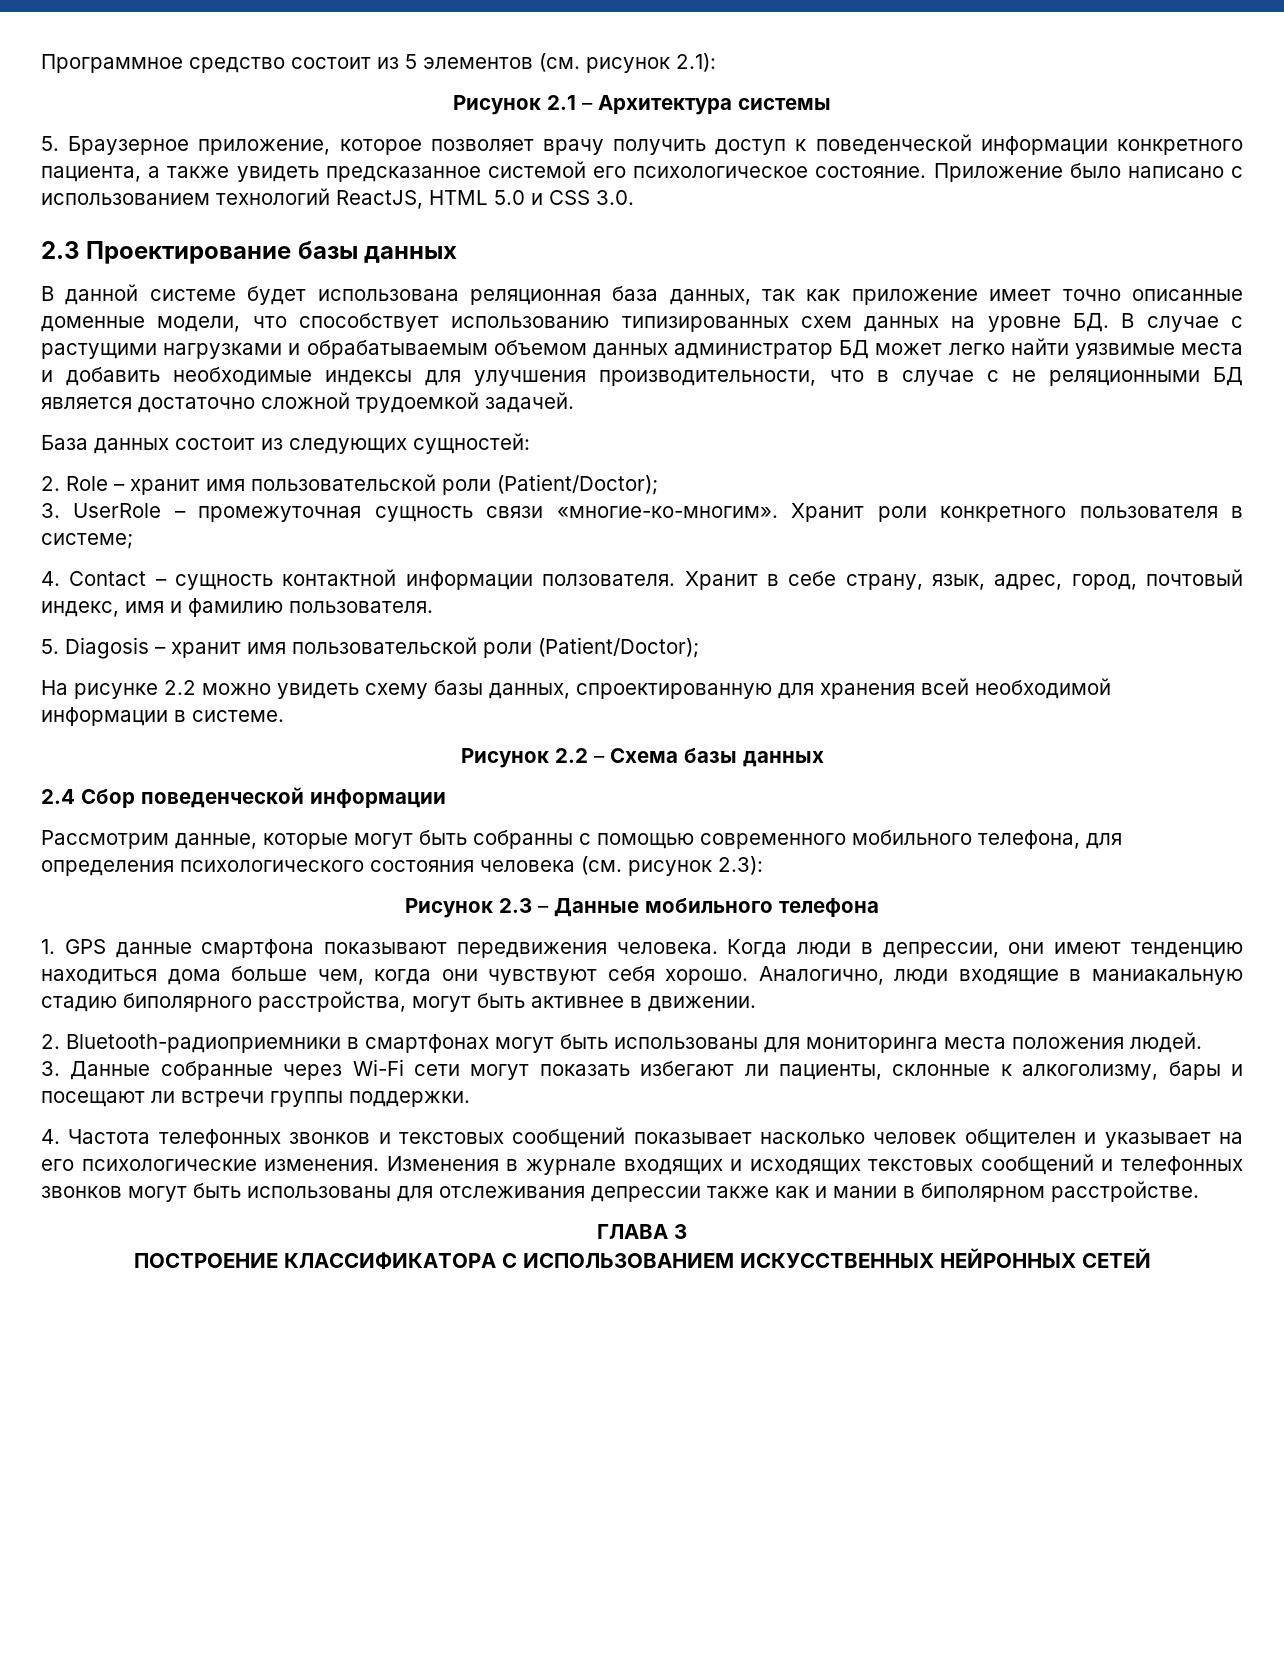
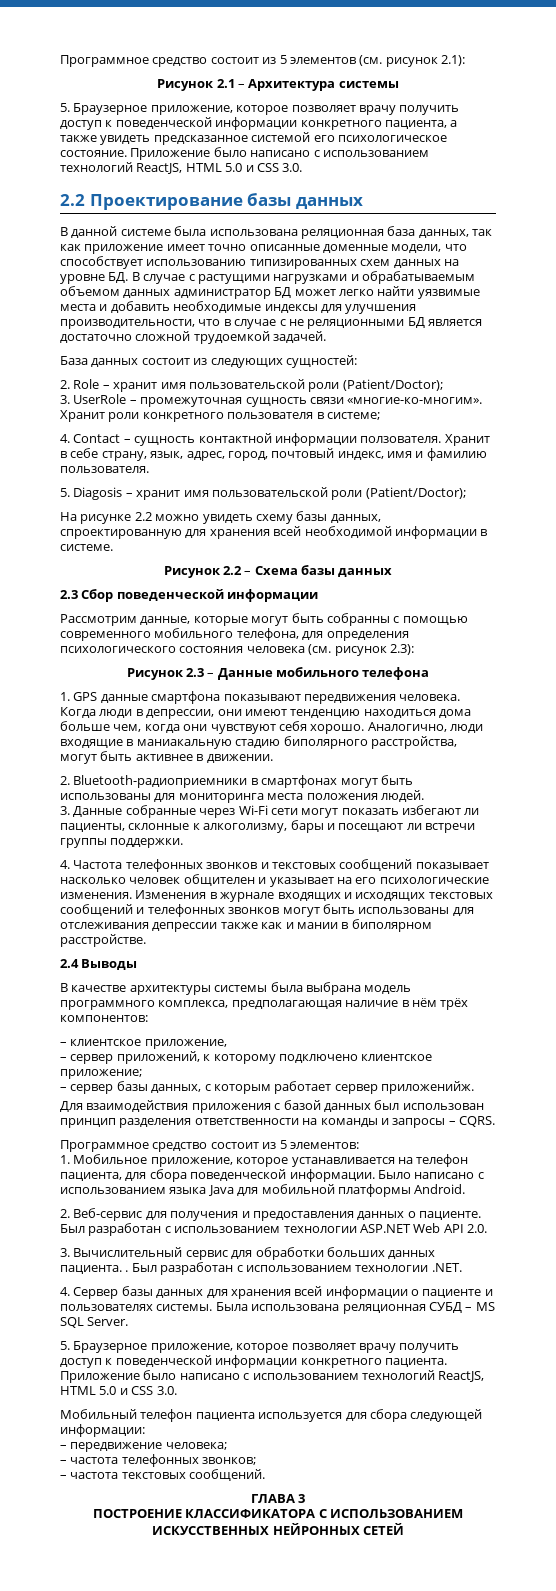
[41,241,80,259] 2.3 -> [60,194,85,206] 2.2
[247,286,307,305] будет -> [174,226,207,236] была
[41,789,75,804] 2.4 -> [60,590,78,599] 2.3
(1199, 1191) none -> [60,959,138,970] [60,982,412,995] [60,998,469,1010] [60,1015,148,1022] [60,1039,227,1049] [60,1051,433,1064] [60,1069,142,1079] [60,1081,474,1094] [60,1100,484,1113] [60,1116,495,1128] [60,1140,359,1152] [60,1154,469,1167] [60,1169,484,1182] [60,1184,466,1197] [60,1208,481,1221] [60,1223,487,1236] [60,1247,436,1260] [60,1262,462,1275] [60,1286,493,1299] [60,1302,495,1314] [60,1317,129,1328] [60,1341,460,1353] [60,1355,447,1368] [60,1370,485,1383] [60,1386,177,1395] [60,1409,483,1422] [60,1424,145,1437] [60,1442,227,1452] [60,1454,257,1467] [60,1469,266,1481] // 2.4 Выводы // В качестве архитектуры системы была выбрана модель программного комплекса, предполагающая наличие в нём трёх компонентов: // – клиентское приложение, // – сервер приложений, к которому подключено клиентское приложение; // – сервер базы данных, с которым работает сервер приложенийж. // Для взаимодействия приложения с базой данных был использован принцип разделения ответственности на команды и запросы – CQRS. // Программное средство состоит из 5 элементов: // 1. Мобильное приложение, которое устанавливается на телефон пациента, для сбора поведенческой информации. Было написано с использованием языка Java для мобильной платформы Android. // 2. Веб-сервис для получения и предоставления данных о пациенте. Был разработан с использованием технологии ASP.NET Web API 2.0. // 3. Вычислительный сервис для обработки больших данных пациента. . Был разработан с использованием технологии .NET. // 4. Сервер базы данных для хранения всей информации о пациенте и пользователях системы. Была использована реляционная СУБД – MS SQL Server. // 5. Браузерное приложение, которое позволяет врачу получить доступ к поведенческой информации конкретного пациента. Приложение было написано с использованием технологий ReactJS, HTML 5.0 и CSS 3.0. // Мобильный телефон пациента используется для сбора следующей информации: // – передвижение человека; // – частота телефонных звонков; // – частота текстовых сообщений.

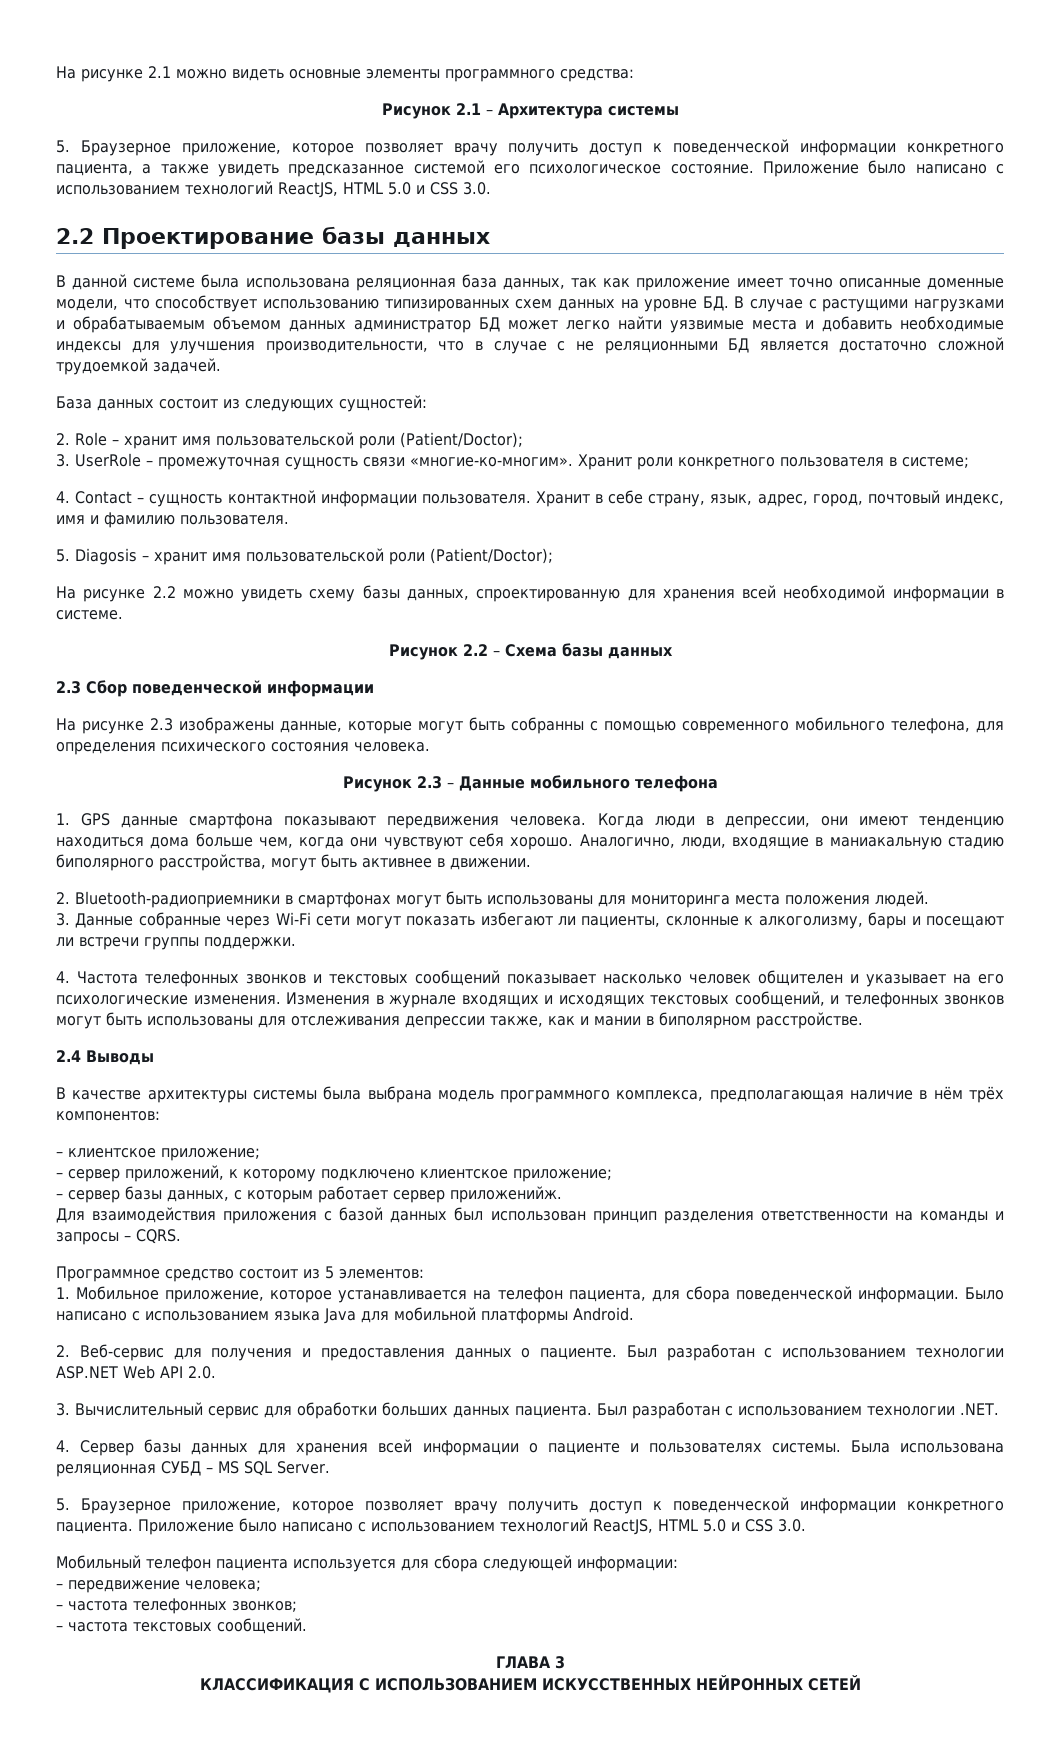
[60,55,465,67] Программное средство состоит из 5 элементов (см. рисунок 2.1): -> [56,66,634,82] На рисунке 2.1 можно видеть основные элементы программного средства:
[360,436,442,443] ползователя. -> [421,494,531,504] пользователя.
[60,614,137,626] Рассмотрим -> [56,717,274,734] На рисунке 2.3 изображены
[60,644,414,656] психологического состояния человека (см. рисунок 2.3): -> [161,742,430,752] психического состояния человека.
[450,724,483,733] люди -> [680,837,726,849] люди,
[60,904,133,916] сообщений -> [734,991,825,1007] сообщений,
[220,922,258,929] также -> [490,1016,543,1027] также,
[144,1039,227,1049] приложение, -> [161,1148,260,1161] приложение;
[125,1270,129,1272] . -> (592, 1412) none
[92,1509,316,1519] ПОСТРОЕНИЕ КЛАССИФИКАТОРА -> [199,1678,354,1693] КЛАССИФИКАЦИЯ

